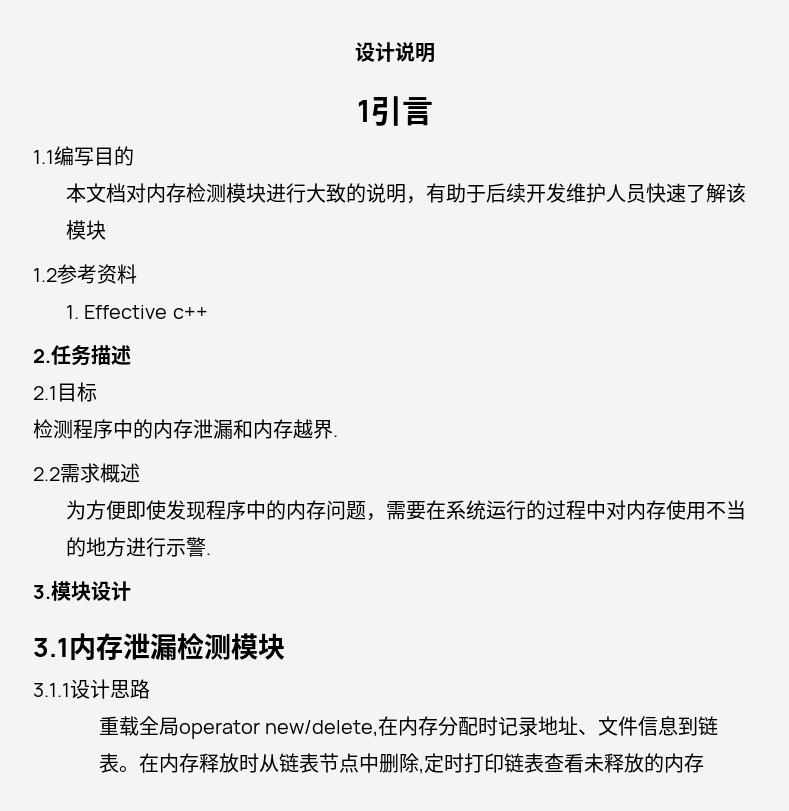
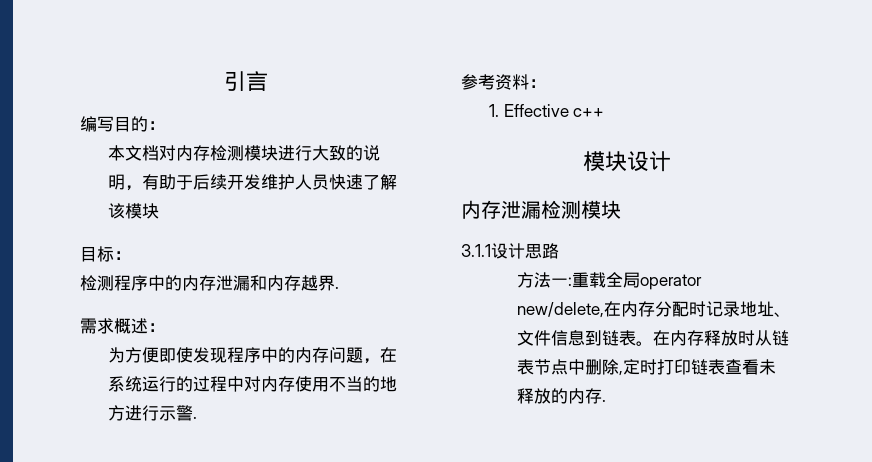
[354,42,435,63] [356,100,371,122] 设计说明 // 1 -> (223, 81) none
[33,150,54,164] 1.1 -> (268, 81) none
(134, 156) none -> [148,121,165,130] ：
[33,264,137,284] [65,305,208,319] [33,345,131,366] [33,386,57,400] 1.2参考资料 // 1. Effective c++ // 2.任务描述 // 2.1 -> (159, 211) none
(97, 392) none -> [114,251,131,260] ：
[33,467,60,481] 2.2 -> (339, 287) none
(140, 473) none -> [148,323,165,332] ：
[385,501,426,520] 需要 -> (380, 361) none
[33,585,51,599] 3. -> [461,74,546,90] [488,104,605,117] 参考资料： // 1. Effective c++ //
[33,638,69,657] 3.1 -> (671, 161) none
(150, 689) none -> [516,272,572,288] 方法一:
(704, 763) none -> [601,399,606,402] .

